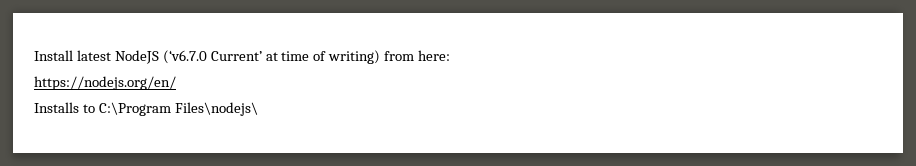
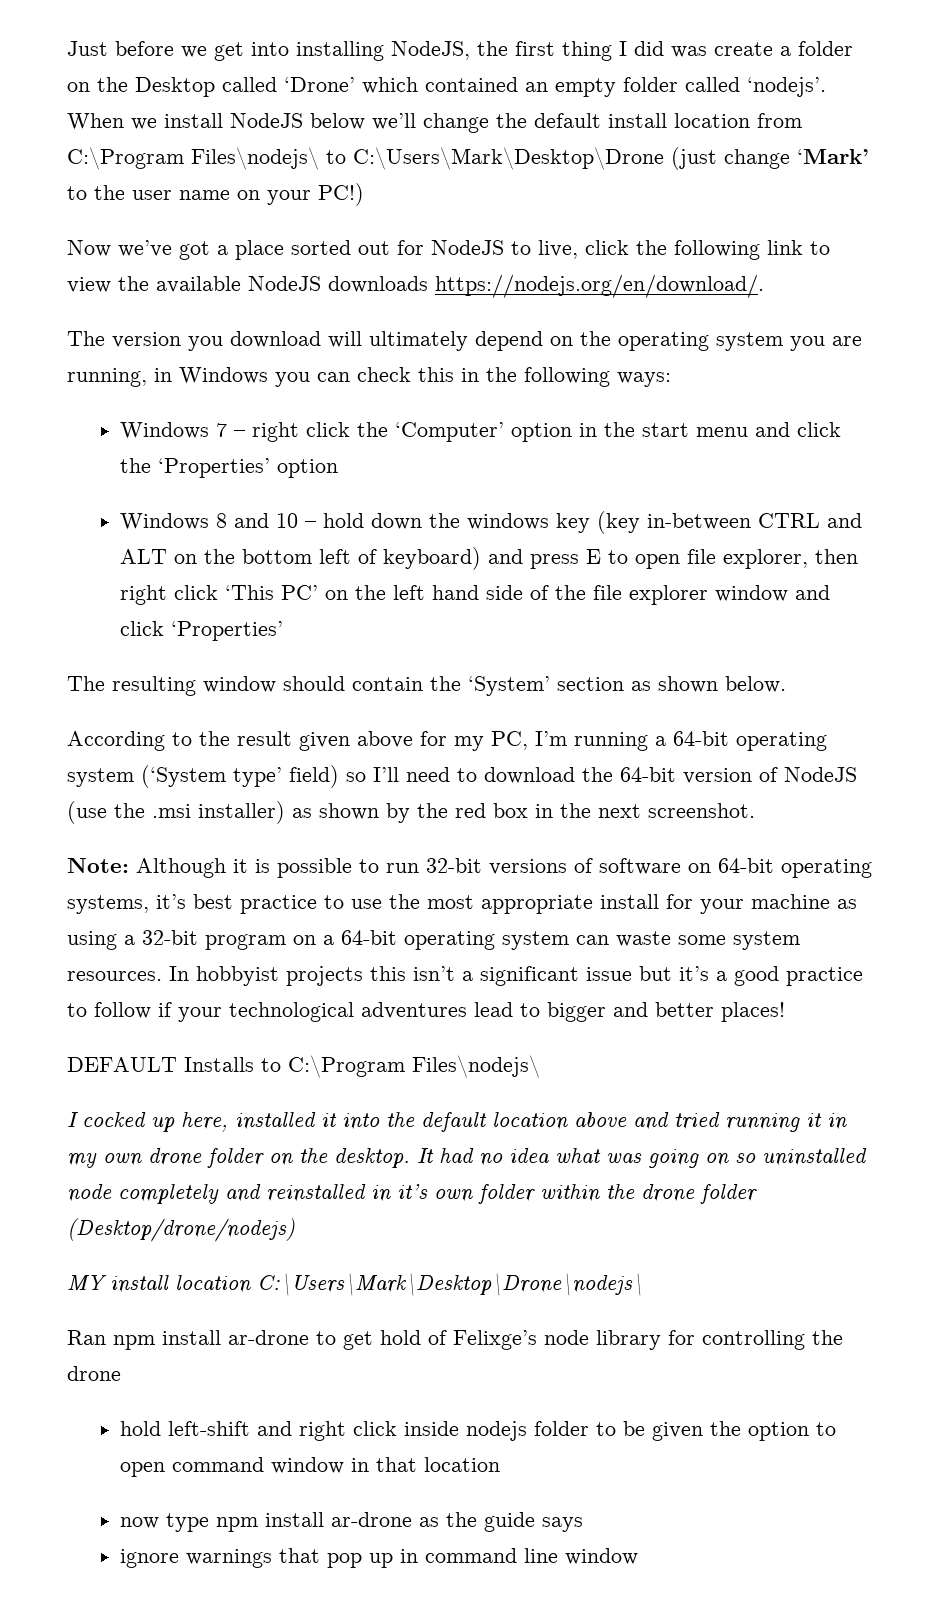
[34,50,451,64] [34,76,176,90] [34,102,258,116] Install latest NodeJS (‘v6.7.0 Current’ at time of writing) from here: // https://nodejs.org/en/ // Installs to C:\Program Files\nodejs\ -> [67,41,853,61] [67,77,826,97] [67,113,802,133] [67,147,869,170] [67,183,364,206] [67,240,830,260] [67,274,764,298] [67,331,862,351] [67,367,671,387] [120,422,842,442] [120,458,339,478] [120,511,863,534] [120,547,859,570] [120,585,831,605] [120,621,284,641] [67,676,786,696] [67,731,827,751] [67,765,857,788] [67,801,755,824] [67,858,872,878] [67,894,857,914] [67,930,800,950] [67,966,863,986] [67,1002,785,1022] [67,1055,540,1078] [67,1112,847,1132] [67,1148,867,1168] [67,1184,757,1204] [67,1218,295,1242] [67,1273,643,1296] [67,1330,843,1350] [67,1366,121,1381] [120,1421,837,1441] [120,1457,501,1477] [120,1512,584,1532] [120,1548,639,1568] Just before we get into installing NodeJS, the first thing I did was create a folder on the Desktop called ‘Drone’ which contained an empty folder called ‘nodejs’. When we install NodeJS below we’ll change the default install location from C:\Program Files\nodejs\ to C:\Users\Mark\Desktop\Drone (just change ‘Mark’ to the user name on your PC!) // Now we’ve got a place sorted out for NodeJS to live, click the following link to view the available NodeJS downloads https://nodejs.org/en/download/. // The version you download will ultimately depend on the operating system you are running, in Windows you can check this in the following ways: // Windows 7 – right click the ‘Computer’ option in the start menu and click the ‘Properties’ option // Windows 8 and 10 – hold down the windows key (key in-between CTRL and ALT on the bottom left of keyboard) and press E to open file explorer, then right click ‘This PC’ on the left hand side of the file explorer window and click ‘Properties’ // The resulting window should contain the ‘System’ section as shown below. // According to the result given above for my PC, I’m running a 64-bit operating system (‘System type’ field) so I’ll need to download the 64-bit version of NodeJS (use the .msi installer) as shown by the red box in the next screenshot. // Note: Although it is possible to run 32-bit versions of software on 64-bit operating systems, it’s best practice to use the most appropriate install for your machine as using a 32-bit program on a 64-bit operating system can waste some system resources. In hobbyist projects this isn’t a significant issue but it’s a good practice to follow if your technological adventures lead to bigger and better places! // DEFAULT Installs to C:\Program Files\nodejs\ // I cocked up here, installed it into the default location above and tried running it in my own drone folder on the desktop. It had no idea what was going on so uninstalled node completely and reinstalled in it’s own folder within the drone folder (Desktop/drone/nodejs) // MY install location C:\Users\Mark\Desktop\Drone\nodejs\ // Ran npm install ar-drone to get hold of Felixge’s node library for controlling the drone // hold left-shift and right click inside nodejs folder to be given the option to open command window in that location // now type npm install ar-drone as the guide says // ignore warnings that pop up in command line window

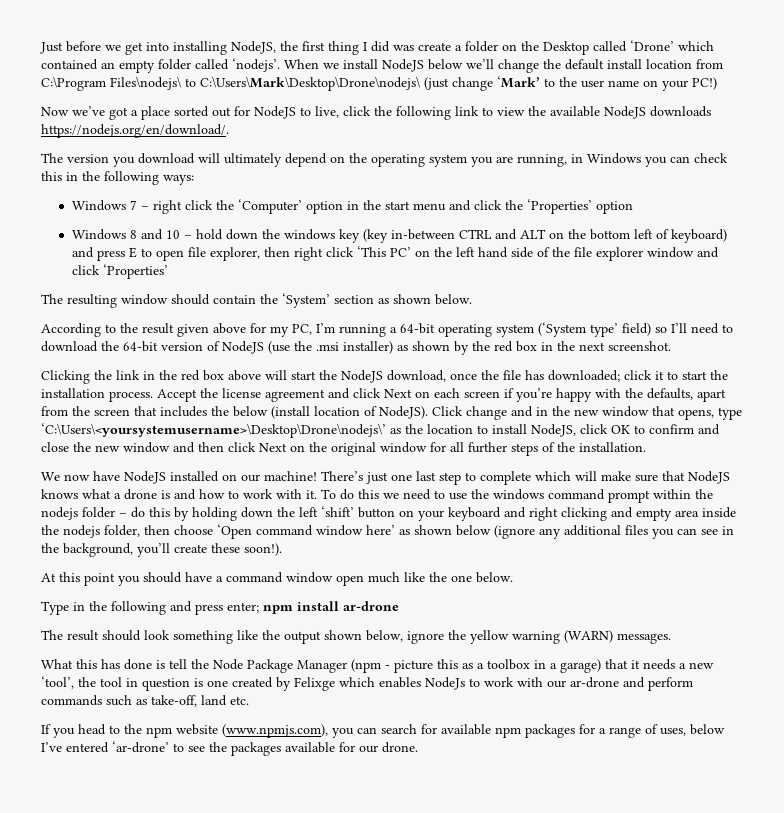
[353,147,664,170] C:\Users\Mark\Desktop\Drone -> [200,76,420,91] C:\Users\Mark\Desktop\Drone\nodejs\
[67,858,872,878] [67,894,857,914] [67,930,800,950] [67,966,863,986] [67,1002,785,1022] [67,1055,540,1078] [67,1112,847,1132] [67,1148,867,1168] [67,1184,757,1204] [67,1218,295,1242] [67,1273,643,1296] [67,1330,843,1350] [67,1366,121,1381] [120,1421,837,1441] [120,1457,501,1477] [120,1512,584,1532] [120,1548,639,1568] Note: Although it is possible to run 32-bit versions of software on 64-bit operating systems, it’s best practice to use the most appropriate install for your machine as using a 32-bit program on a 64-bit operating system can waste some system resources. In hobbyist projects this isn’t a significant issue but it’s a good practice to follow if your technological adventures lead to bigger and better places! // DEFAULT Installs to C:\Program Files\nodejs\ // I cocked up here, installed it into the default location above and tried running it in my own drone folder on the desktop. It had no idea what was going on so uninstalled node completely and reinstalled in it’s own folder within the drone folder (Desktop/drone/nodejs) // MY install location C:\Users\Mark\Desktop\Drone\nodejs\ // Ran npm install ar-drone to get hold of Felixge’s node library for controlling the drone // hold left-shift and right click inside nodejs folder to be given the option to open command window in that location // now type npm install ar-drone as the guide says // ignore warnings that pop up in command line window -> [41,370,728,384] [41,388,726,402] [41,406,742,420] [41,423,720,438] [41,442,646,456] [41,471,730,485] [41,489,713,503] [41,506,736,521] [41,524,734,539] [41,543,282,557] [41,572,513,586] [41,601,399,615] [41,630,671,644] [41,659,714,673] [41,676,693,691] [41,695,249,707] [41,724,725,738] [41,741,418,756] Clicking the link in the red box above will start the NodeJS download, once the file has downloaded; click it to start the installation process. Accept the license agreement and click Next on each screen if you’re happy with the defaults, apart from the screen that includes the below (install location of NodeJS). Click change and in the new window that opens, type ‘C:\Users\<yoursystemusername>\Desktop\Drone\nodejs\’ as the location to install NodeJS, click OK to confirm and close the new window and then click Next on the original window for all further steps of the installation. // We now have NodeJS installed on our machine! There’s just one last step to complete which will make sure that NodeJS knows what a drone is and how to work with it. To do this we need to use the windows command prompt within the nodejs folder – do this by holding down the left ‘shift’ button on your keyboard and right clicking and empty area inside the nodejs folder, then choose ‘Open command window here’ as shown below (ignore any additional files you can see in the background, you’ll create these soon!). // At this point you should have a command window open much like the one below. // Type in the following and press enter; npm install ar-drone // The result should look something like the output shown below, ignore the yellow warning (WARN) messages. // What this has done is tell the Node Package Manager (npm - picture this as a toolbox in a garage) that it needs a new ‘tool’, the tool in question is one created by Felixge which enables NodeJs to work with our ar-drone and perform commands such as take-off, land etc. // If you head to the npm website (www.npmjs.com), you can search for available npm packages for a range of uses, below I’ve entered ‘ar-drone’ to see the packages available for our drone.

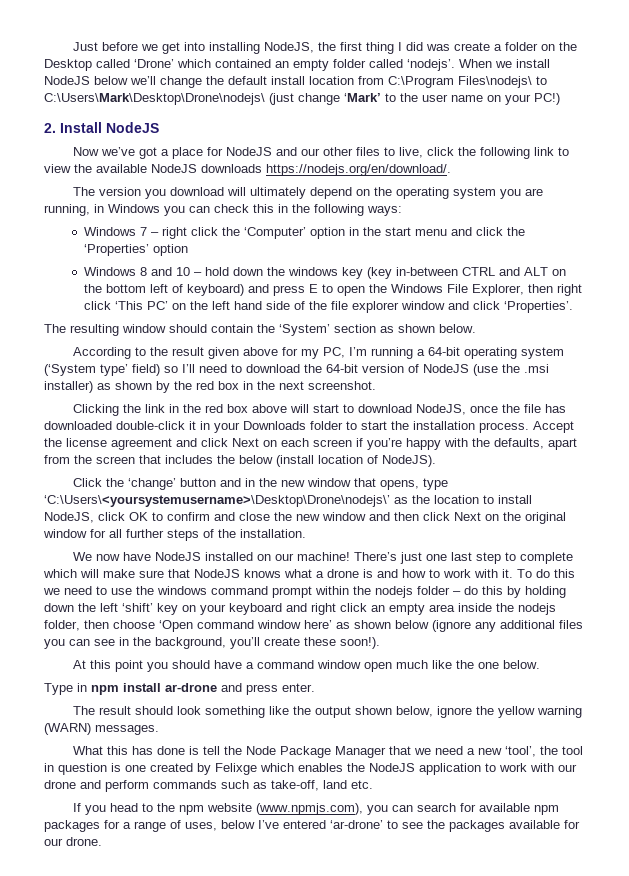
(717, 83) none -> [44,122,159,133] // 2. Install NodeJS
[174,106,296,119] sorted out for NodeJS -> [207,147,381,156] for NodeJS and our other files
[187,247,260,261] file explorer, -> [368,284,524,296] the Windows File Explorer,
[102,264,168,279] ‘Properties’ -> [503,301,573,313] ‘Properties’.
[319,370,446,383] the NodeJS download, -> [343,404,467,415] to download NodeJS,
[548,370,664,382] downloaded; click it -> [44,421,343,433] downloaded double-click it in your Downloads folder
[432,406,507,420] Click change -> [73,478,217,490] // Click the ‘change’ button
[358,507,395,518] button -> [157,603,178,615] key
[561,507,633,521] clicking and -> [340,603,385,612] click an
[89,601,259,615] the following and press enter; -> (87, 687) none
(399, 606) none -> [221,683,315,695] and press enter.
[351,659,675,673] (npm - picture this as a toolbox in a garage) that it needs -> [389,746,464,755] that we need
[425,677,465,690] NodeJs -> [347,763,481,775] the NodeJS application
[570,677,619,688] ar-drone -> [44,780,76,789] drone

